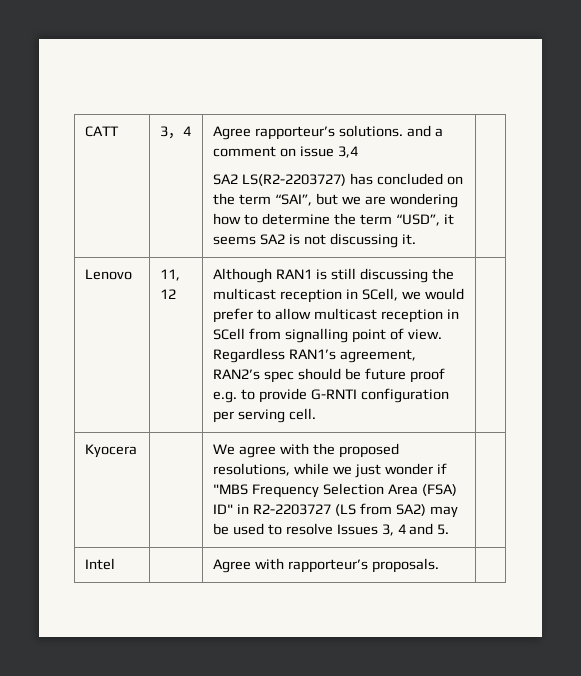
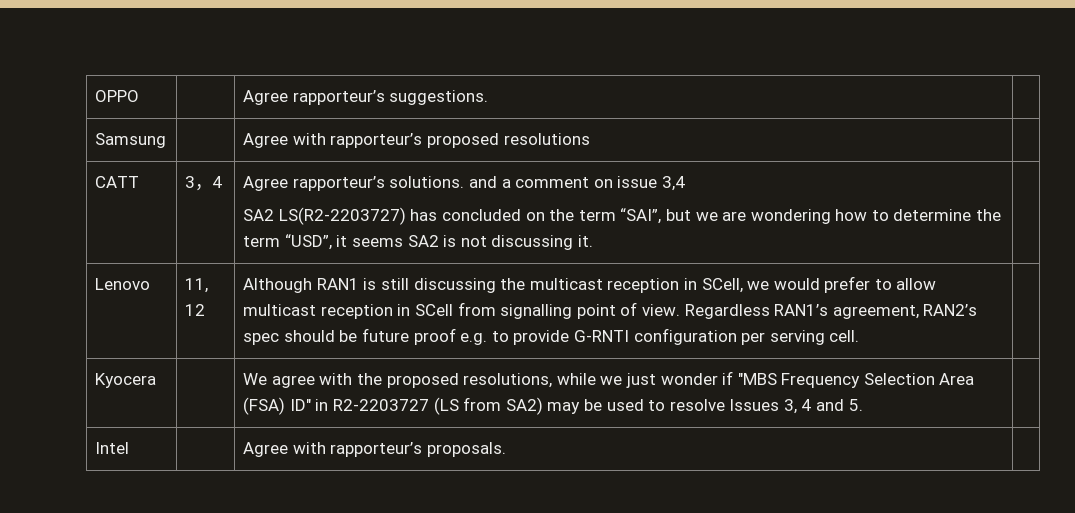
(85, 131) none -> [95,90,140,102] [243,90,489,105] [95,133,167,148] [243,133,590,148] OPPO | | Agree rapporteur’s suggestions. | // Samsung | | Agree with rapporteur’s proposed resolutions | //

